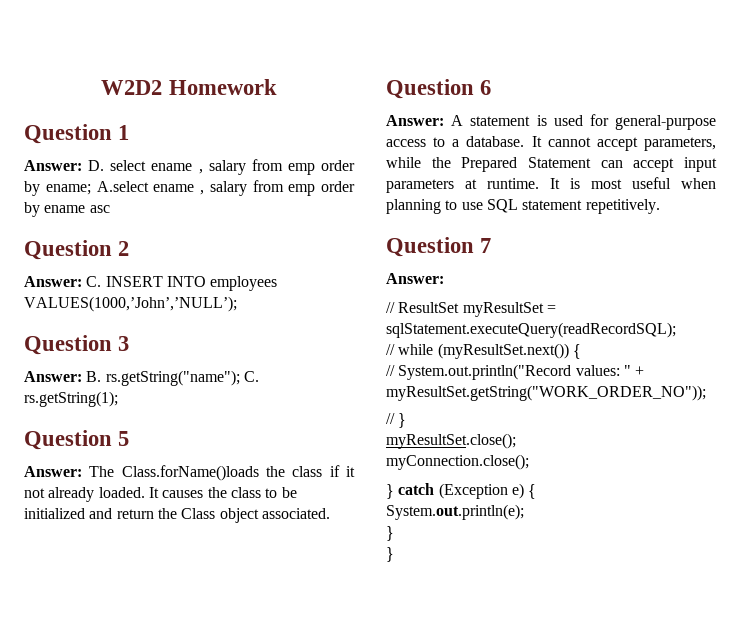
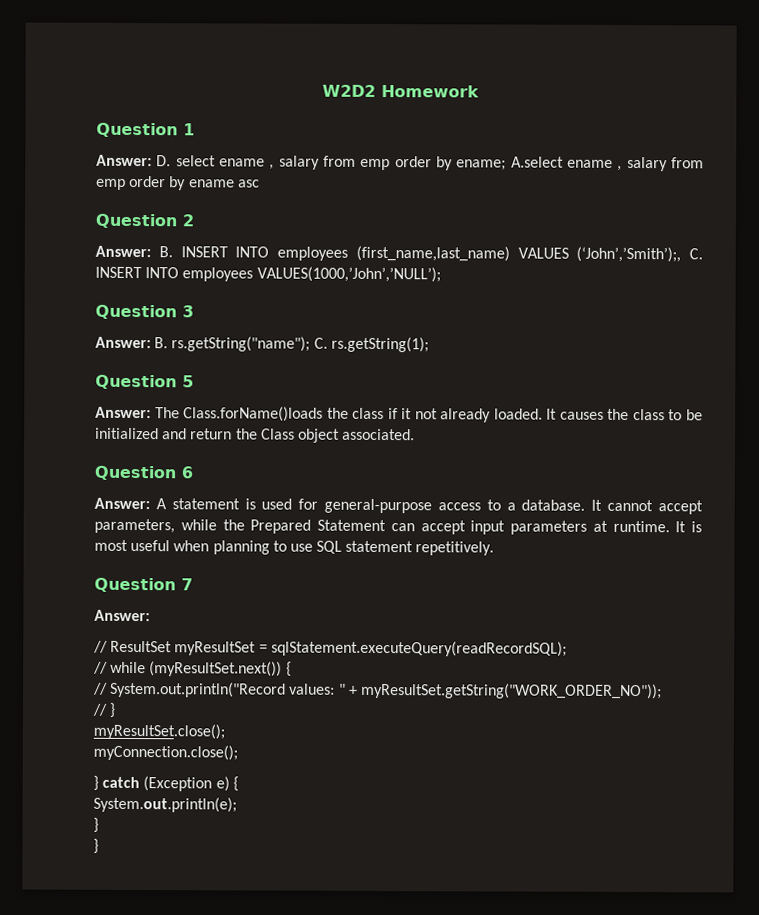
(82, 281) none -> [158,245,682,263] B. INSERT INTO employees (first_name,last_name) VALUES (‘John’,’Smith’);,

